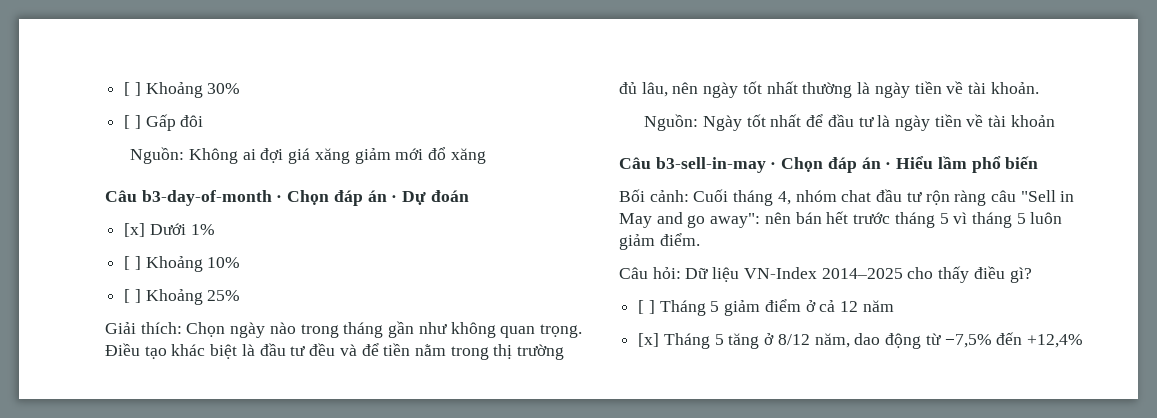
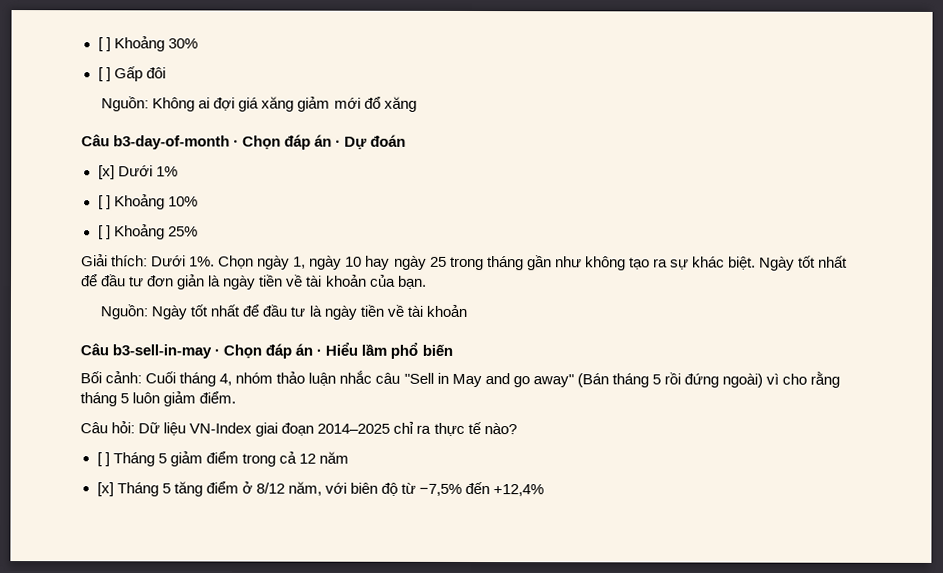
[186,322,296,338] Chọn ngày nào -> [151,255,447,270] Dưới 1%. Chọn ngày 1, ngày 10 hay ngày 25
[500,324,582,338] [105,343,565,360] [619,81,1039,98] quan trọng. Điều tạo khác biệt là đầu tư đều và để tiền nằm trong thị trường đủ lâu, nên ngày tốt nhất thường là ngày tiền về tài khoản. -> [628,255,849,271] [80,274,427,290] tạo ra sự khác biệt. Ngày tốt nhất để đầu tư đơn giản là ngày tiền về tài khoản của bạn.
[841,189,987,206] chat đầu tư rộn ràng -> [276,370,373,386] thảo luận nhắc
[710,211,968,228] away": nên bán hết trước tháng 5 vì -> [532,371,841,388] away" (Bán tháng 5 rồi đứng ngoài) vì cho rằng
[821,266,1032,283] 2014–2025 cho thấy điều gì? -> [255,421,517,437] giai đoạn 2014–2025 chỉ ra thực tế nào?
[805,300,816,312] ở -> [241,453,276,467] trong
(760, 341) none -> [205,481,239,494] điểm
[854,333,922,349] dao động -> [324,482,399,496] với biên độ

